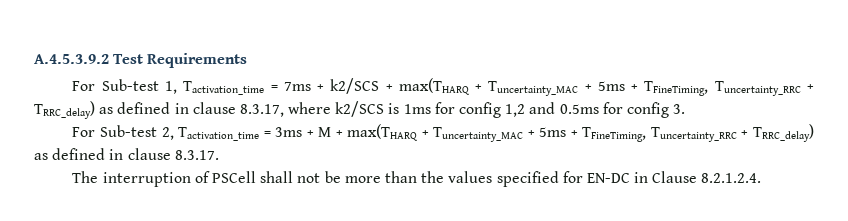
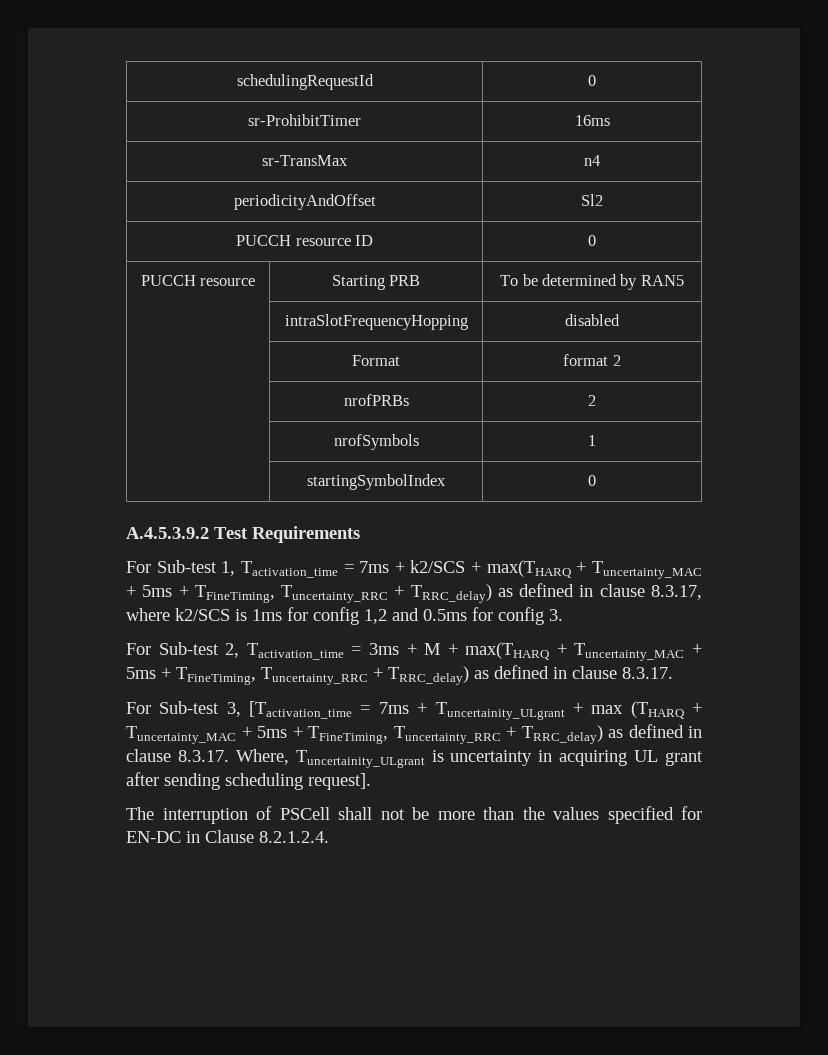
(34, 59) none -> [236,74,374,90] [588,75,596,86] [248,114,361,126] [574,115,610,126] [262,155,348,166] [584,155,600,166] [233,194,376,210] [581,194,603,206] [236,235,373,246] [588,235,596,246] [140,275,256,286] [331,275,421,290] [500,274,684,290] [284,314,468,330] [565,314,620,326] [352,355,400,366] [563,354,621,366] [343,394,409,406] [588,395,596,406] [333,434,419,450] [588,435,596,446] [307,474,446,490] [588,475,596,486] schedulingRequestId | 0 // sr-ProhibitTimer | 16ms // sr-TransMax | n4 // periodicityAndOffset | Sl2 // PUCCH resource ID | 0 // PUCCH resource | Starting PRB | To be determined by RAN5 // | intraSlotFrequencyHopping | disabled // | Format | format 2 // | nrofPRBs | 2 // | nrofSymbols | 1 // | startingSymbolIndex | 0 //
(219, 155) none -> [126,701,703,720] [126,724,702,744] [126,749,704,768] [126,772,371,790] // For Sub-test 3, [Tactivation_time = 7ms + Tuncertainity_ULgrant + max (THARQ + Tuncertainty_MAC + 5ms + TFineTiming, Tuncertainty_RRC + TRRC_delay) as defined in clause 8.3.17. Where, Tuncertainity_ULgrant is uncertainty in acquiring UL grant after sending scheduling request].

